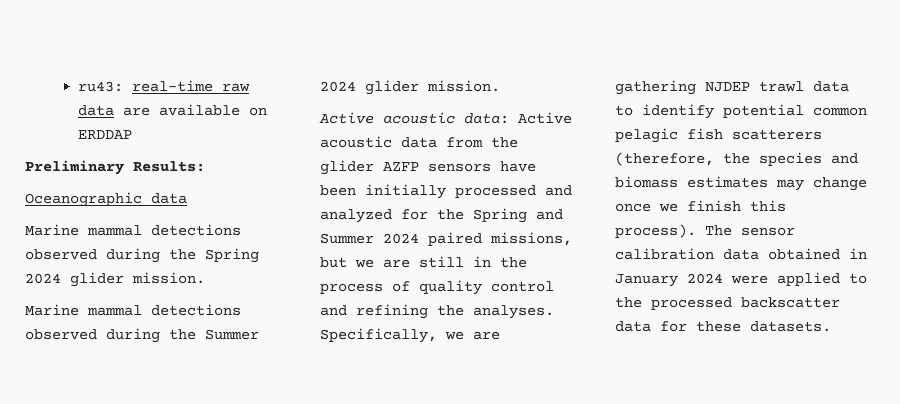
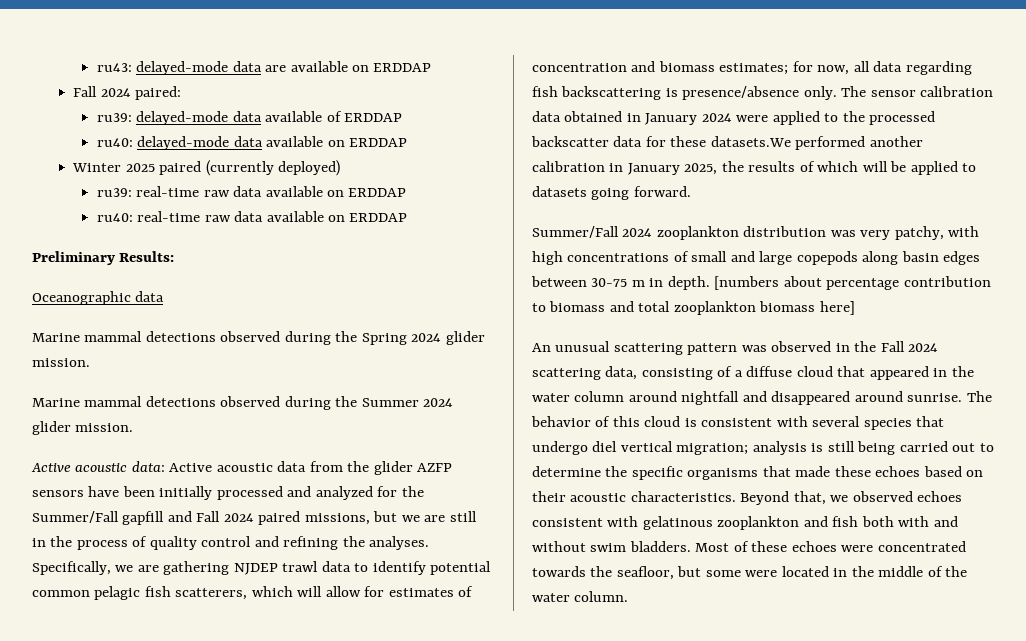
[132,80,251,92] [78,105,151,116] real-time raw data are -> [136,61,432,75] [73,86,182,100] [96,111,403,125] [96,136,408,150] [72,160,341,176] [96,186,407,197] [96,211,264,222] delayed-mode data are available on ERDDAP // Fall 2024 paired: // ru39: delayed-mode data available of ERDDAP // ru40: delayed-mode data available on ERDDAP // Winter 2025 paired (currently deployed) // ru39: real-time raw data available on ERDDAP // ru40: real-time raw data
[473,208,563,223] [320,233,374,244] Spring and Summer -> [32,511,221,525] Summer/Fall gapfill and Fall
[732,129,822,140] [615,152,858,166] [615,176,867,191] [615,200,786,212] [615,224,696,238] scatterers (therefore, the species and biomass estimates may change once we finish this process). -> [175,586,474,600] [532,61,972,75] [532,86,837,100] scatterers, which will allow for estimates of concentration and biomass estimates; for now, all data regarding fish backscattering is presence/absence only.
[750,321,831,332] datasets. -> [710,136,923,150] [532,161,977,175] [532,186,691,200] [532,226,980,240] [532,251,981,265] [531,276,991,290] [532,301,855,315] [532,341,939,355] [532,366,974,380] [532,391,992,405] [531,416,945,430] [532,441,994,455] [532,466,984,480] [532,491,963,505] [532,516,958,530] [532,541,966,552] [532,566,968,580] [532,591,629,602] datasets.We performed another calibration in January 2025, the results of which will be applied to datasets going forward. // Summer/Fall 2024 zooplankton distribution was very patchy, with high concentrations of small and large copepods along basin edges between 30-75 m in depth. [numbers about percentage contribution to biomass and total zooplankton biomass here] // An unusual scattering pattern was observed in the Fall 2024 scattering data, consisting of a diffuse cloud that appeared in the water column around nightfall and disappeared around sunrise. The behavior of this cloud is consistent with several species that undergo diel vertical migration; analysis is still being carried out to determine the specific organisms that made these echoes based on their acoustic characteristics. Beyond that, we observed echoes consistent with gelatinous zooplankton and fish both with and without swim bladders. Most of these echoes were concentrated towards the seafloor, but some were located in the middle of the water column.

